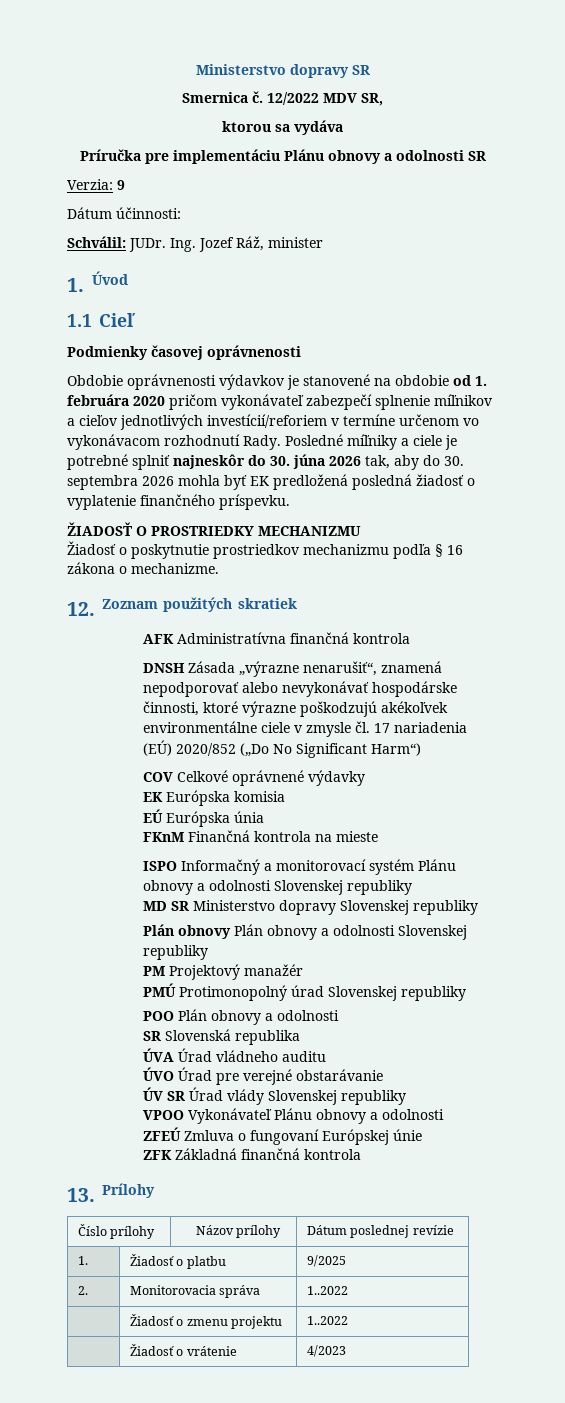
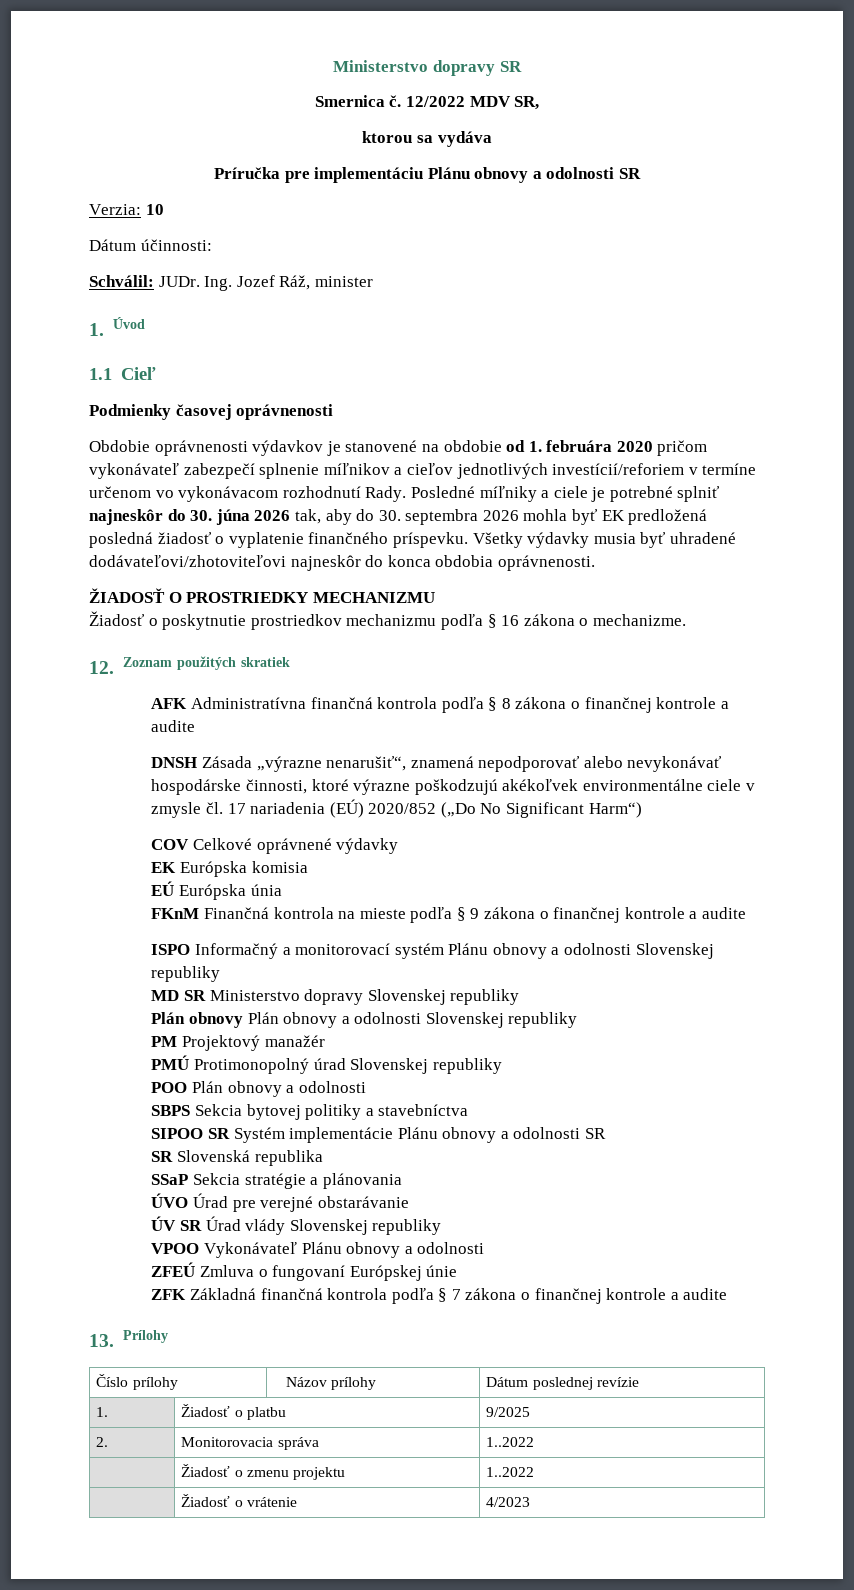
[117,180,125,190] 9 -> [145,204,164,215] 10
(290, 502) none -> [472,532,736,548] [89,555,595,571] Všetky výdavky musia byť uhradené dodávateľovi/zhotoviteľovi najneskôr do konca obdobia oprávnenosti.
(410, 638) none -> [441,697,729,713] [151,720,196,732] podľa § 8 zákona o finančnej kontrole a audite
(378, 836) none -> [410,907,747,923] podľa § 9 zákona o finančnej kontrole a audite
[142,1029,300,1045] [142,1048,326,1062] SR Slovenská republika // ÚVA Úrad vládneho auditu -> [151,1104,469,1120] [151,1127,607,1143] [151,1150,323,1166] [151,1173,402,1189] SBPS Sekcia bytovej politiky a stavebníctva // SIPOO SR Systém implementácie Plánu obnovy a odolnosti SR // SR Slovenská republika // SSaP Sekcia stratégie a plánovania
(361, 1154) none -> [391,1288,728,1304] podľa § 7 zákona o finančnej kontrole a audite

